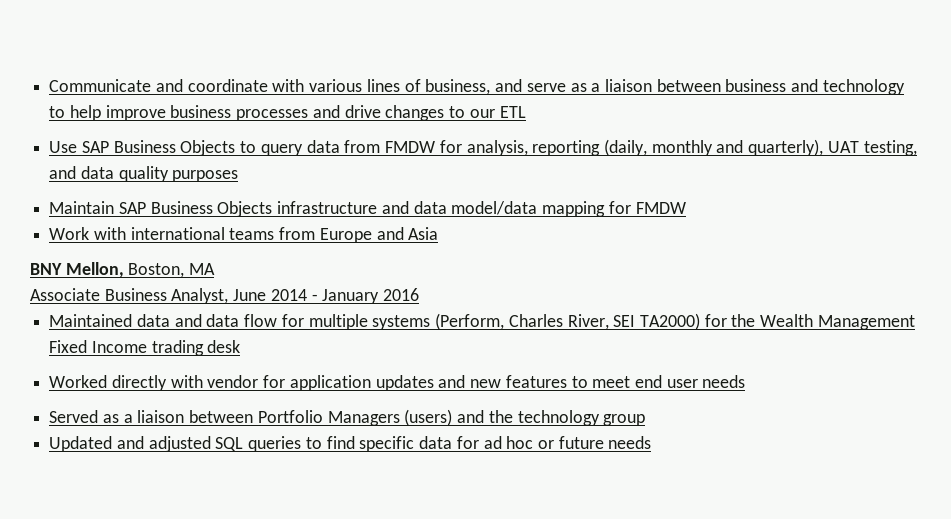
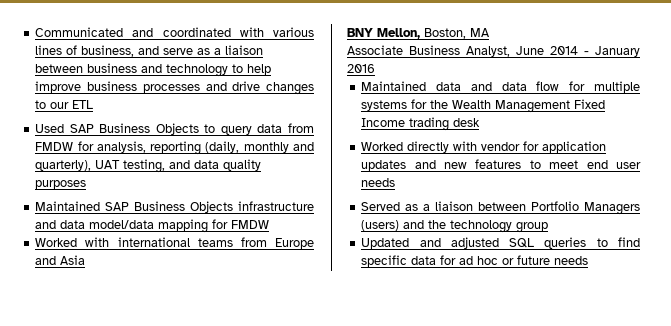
[49,79,268,92] Communicate and coordinate -> [35,27,231,37] Communicated and coordinated
[49,141,78,153] Use -> [35,124,65,133] Used
[49,201,115,214] Maintain -> [35,201,101,211] Maintained
[49,227,90,240] Work -> [35,238,78,247] Worked
[435,313,700,330] (Perform, Charles River, SEI TA2000) -> (408, 105) none

